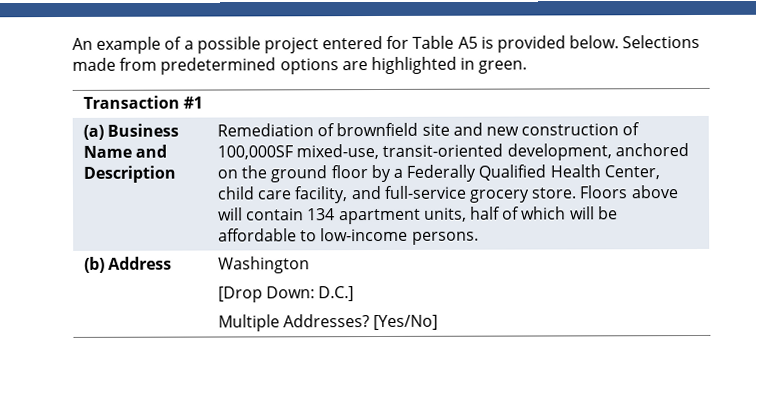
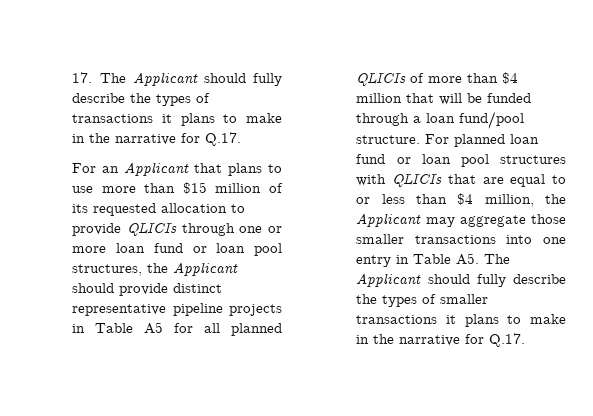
[72,34,701,54] [72,56,528,75] [83,95,204,109] [83,123,180,140] [83,144,168,158] [83,165,177,183] [217,122,641,137] [217,143,689,161] [217,164,660,183] [217,185,678,204] [218,206,618,225] [218,227,479,245] [84,256,173,273] [218,256,311,274] [218,286,355,303] [218,314,439,332] An example of a possible project entered for Table A5 is provided below. Selections made from predetermined options are highlighted in green. // Transaction #1 // (a) Business Name and Description | Remediation of brownfield site and new construction of 100,000SF mixed-use, transit-oriented development, anchored on the ground floor by a Federally Qualified Health Center, child care facility, and full-service grocery store. Floors above will contain 134 apartment units, half of which will be affordable to low-income persons. // (b) Address | Washington // [Drop Down: D.C.] // Multiple Addresses? [Yes/No] -> [72,72,282,86] [72,93,211,106] [72,113,282,126] [72,132,242,146] [72,162,282,176] [72,182,283,194] [72,203,246,216] [72,223,282,236] [72,243,282,256] [72,262,239,276] [72,283,223,296] [72,303,282,316] [72,322,282,336] [356,72,519,86] [356,93,532,105] [356,111,525,129] [356,134,540,147] [356,154,566,167] [356,174,566,187] [356,193,566,207] [356,213,566,227] [356,234,566,244] [356,253,511,267] [356,273,566,287] [356,294,489,307] [356,314,566,327] [356,333,526,347] 17. The Applicant should fully describe the types of transactions it plans to make in the narrative for Q.17. // For an Applicant that plans to use more than $15 million of its requested allocation to provide QLICIs through one or more loan fund or loan pool structures, the Applicant should provide distinct representative pipeline projects in Table A5 for all planned QLICIs of more than $4 million that will be funded through a loan fund/pool structure. For planned loan fund or loan pool structures with QLICIs that are equal to or less than $4 million, the Applicant may aggregate those smaller transactions into one entry in Table A5. The Applicant should fully describe the types of smaller transactions it plans to make in the narrative for Q.17.

